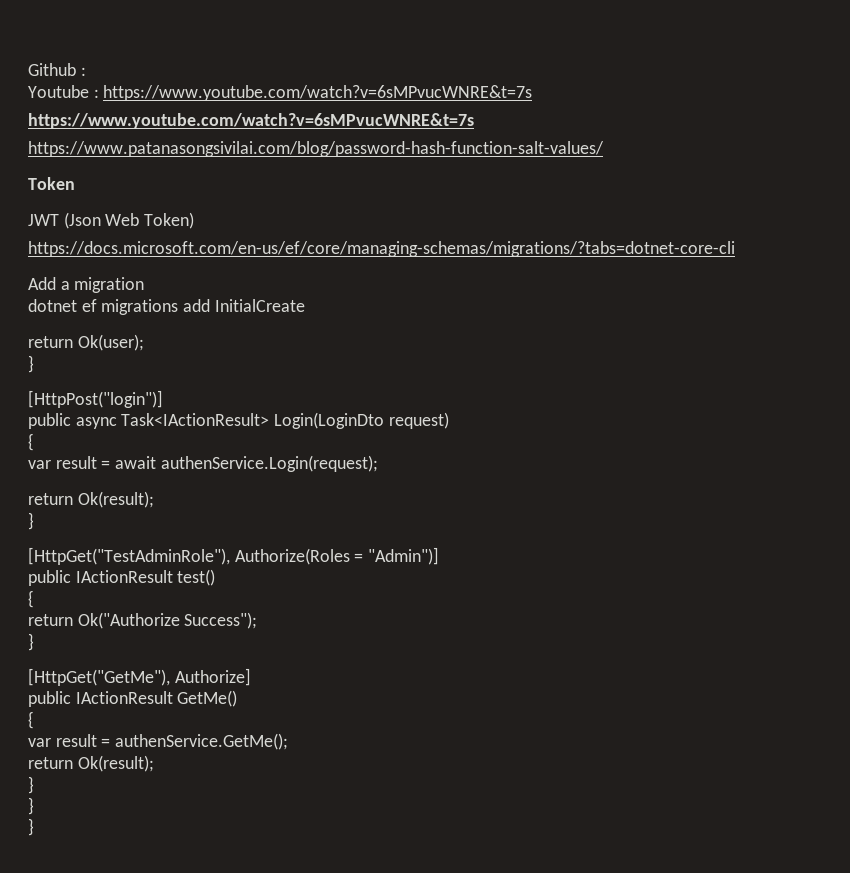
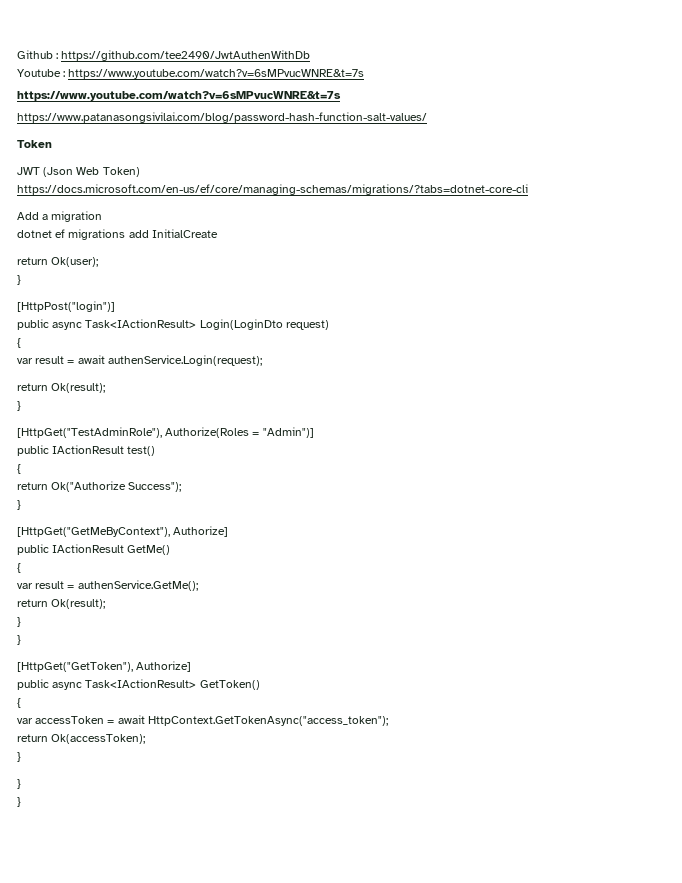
(86, 71) none -> [61,50,311,61] https://github.com/tee2490/JwtAuthenWithDb
[28,668,170,686] [HttpGet("GetMe"), -> [17,527,170,537] [HttpGet("GetMeByContext"),
[28,818,34,836] // } -> [17,661,192,672] [17,679,260,690] [17,698,21,708] [17,715,388,726] [17,734,146,744] [17,752,21,762] [17,779,21,789] [17,797,21,807] // [HttpGet("GetToken"), Authorize] // public async Task<IActionResult> GetToken() // { // var accessToken = await HttpContext.GetTokenAsync("access_token"); // return Ok(accessToken); // } // } // }

